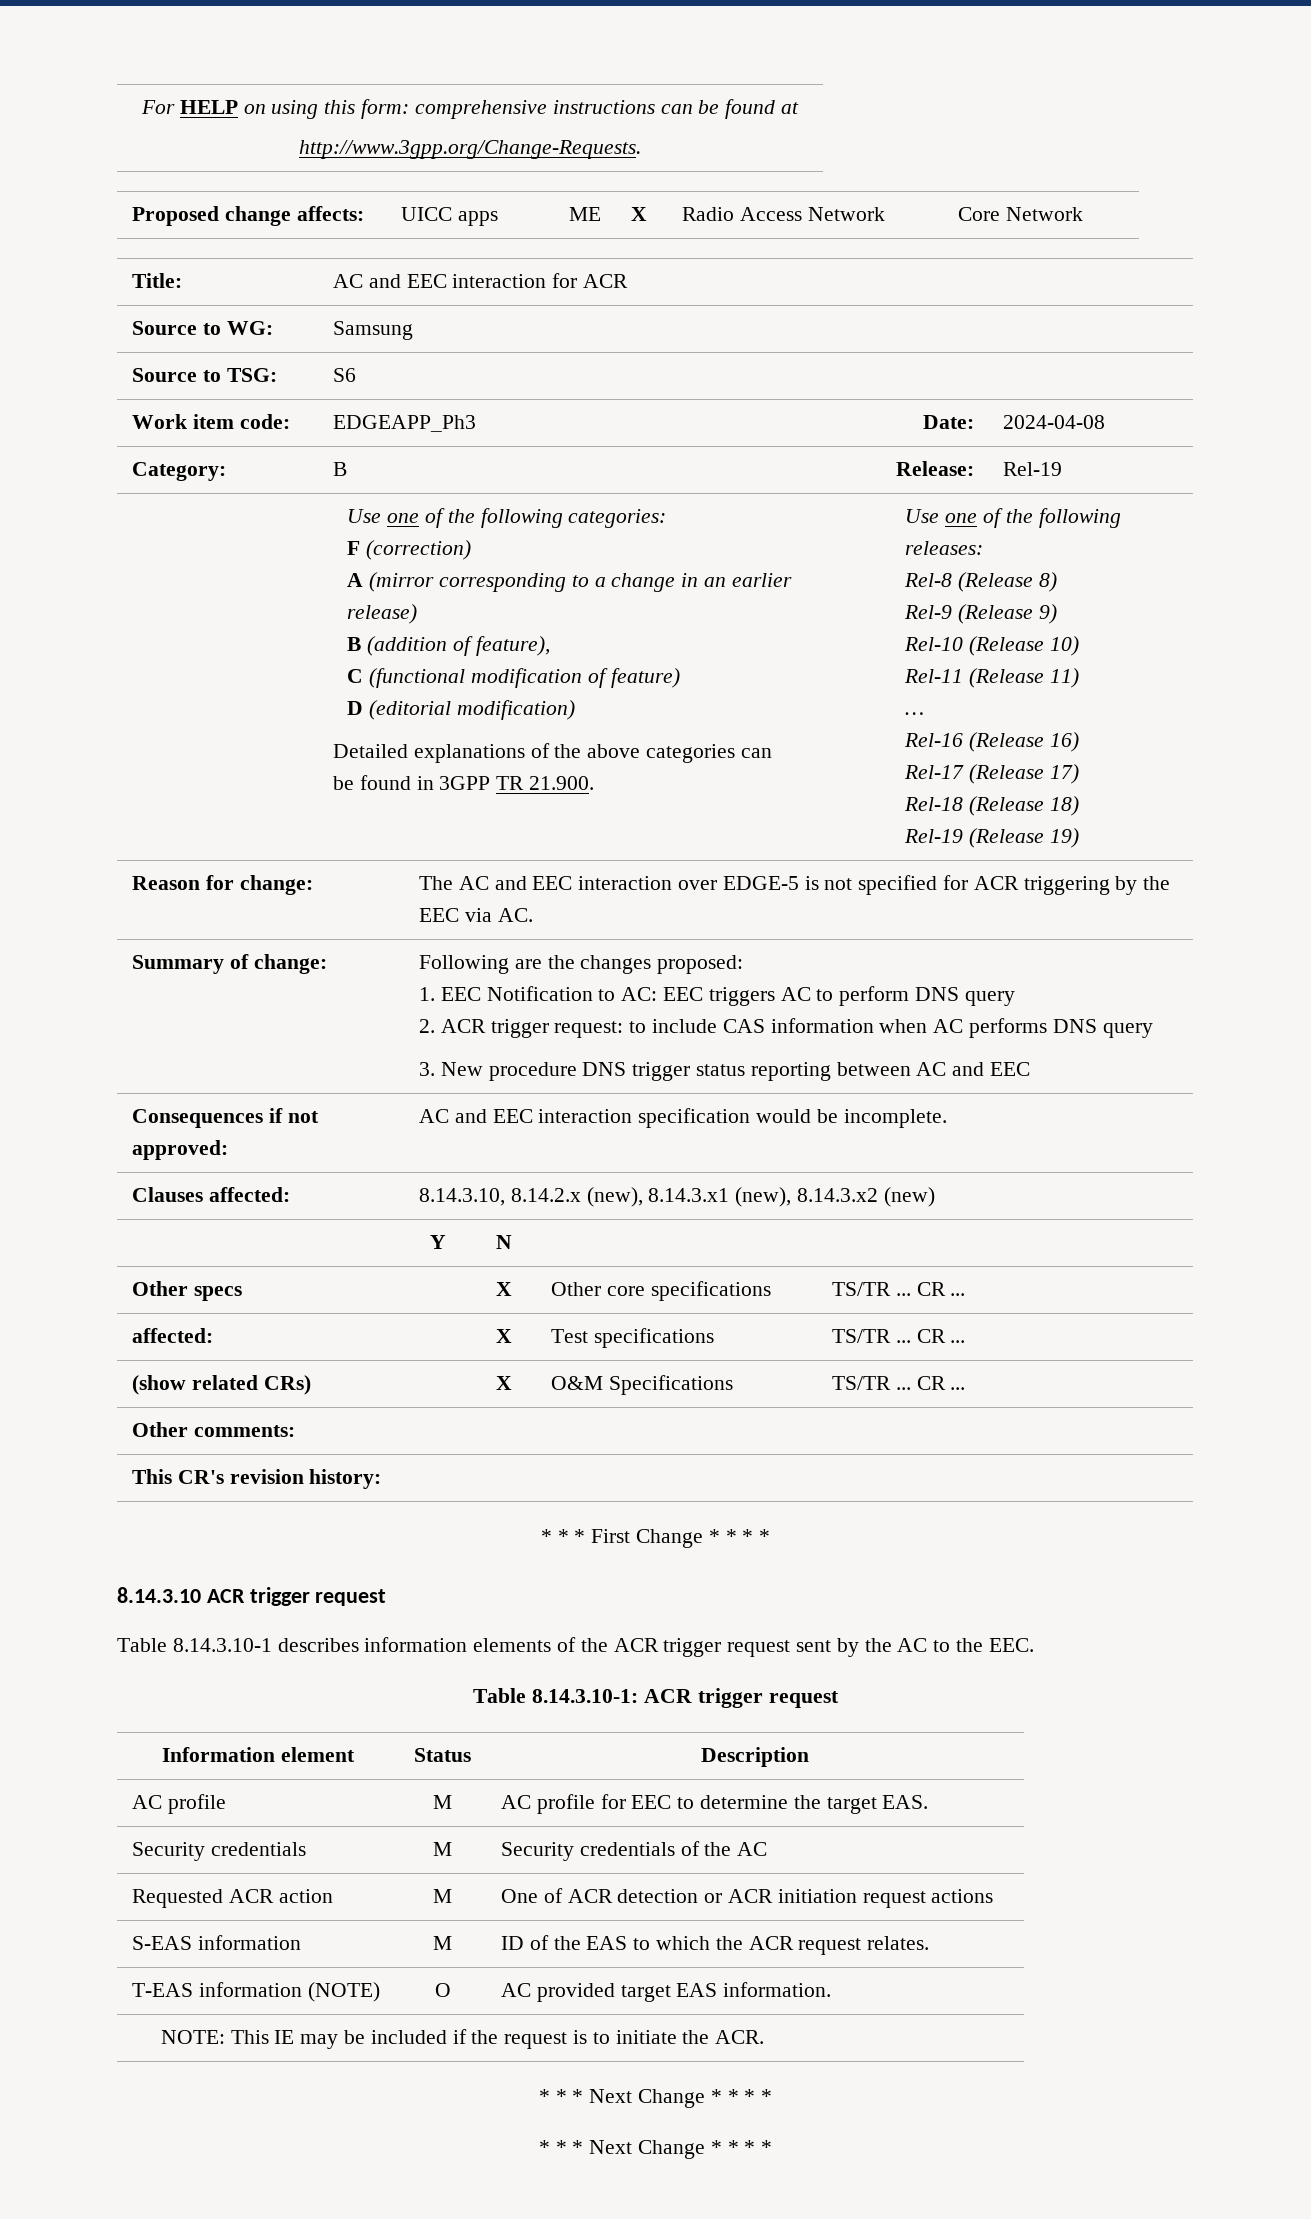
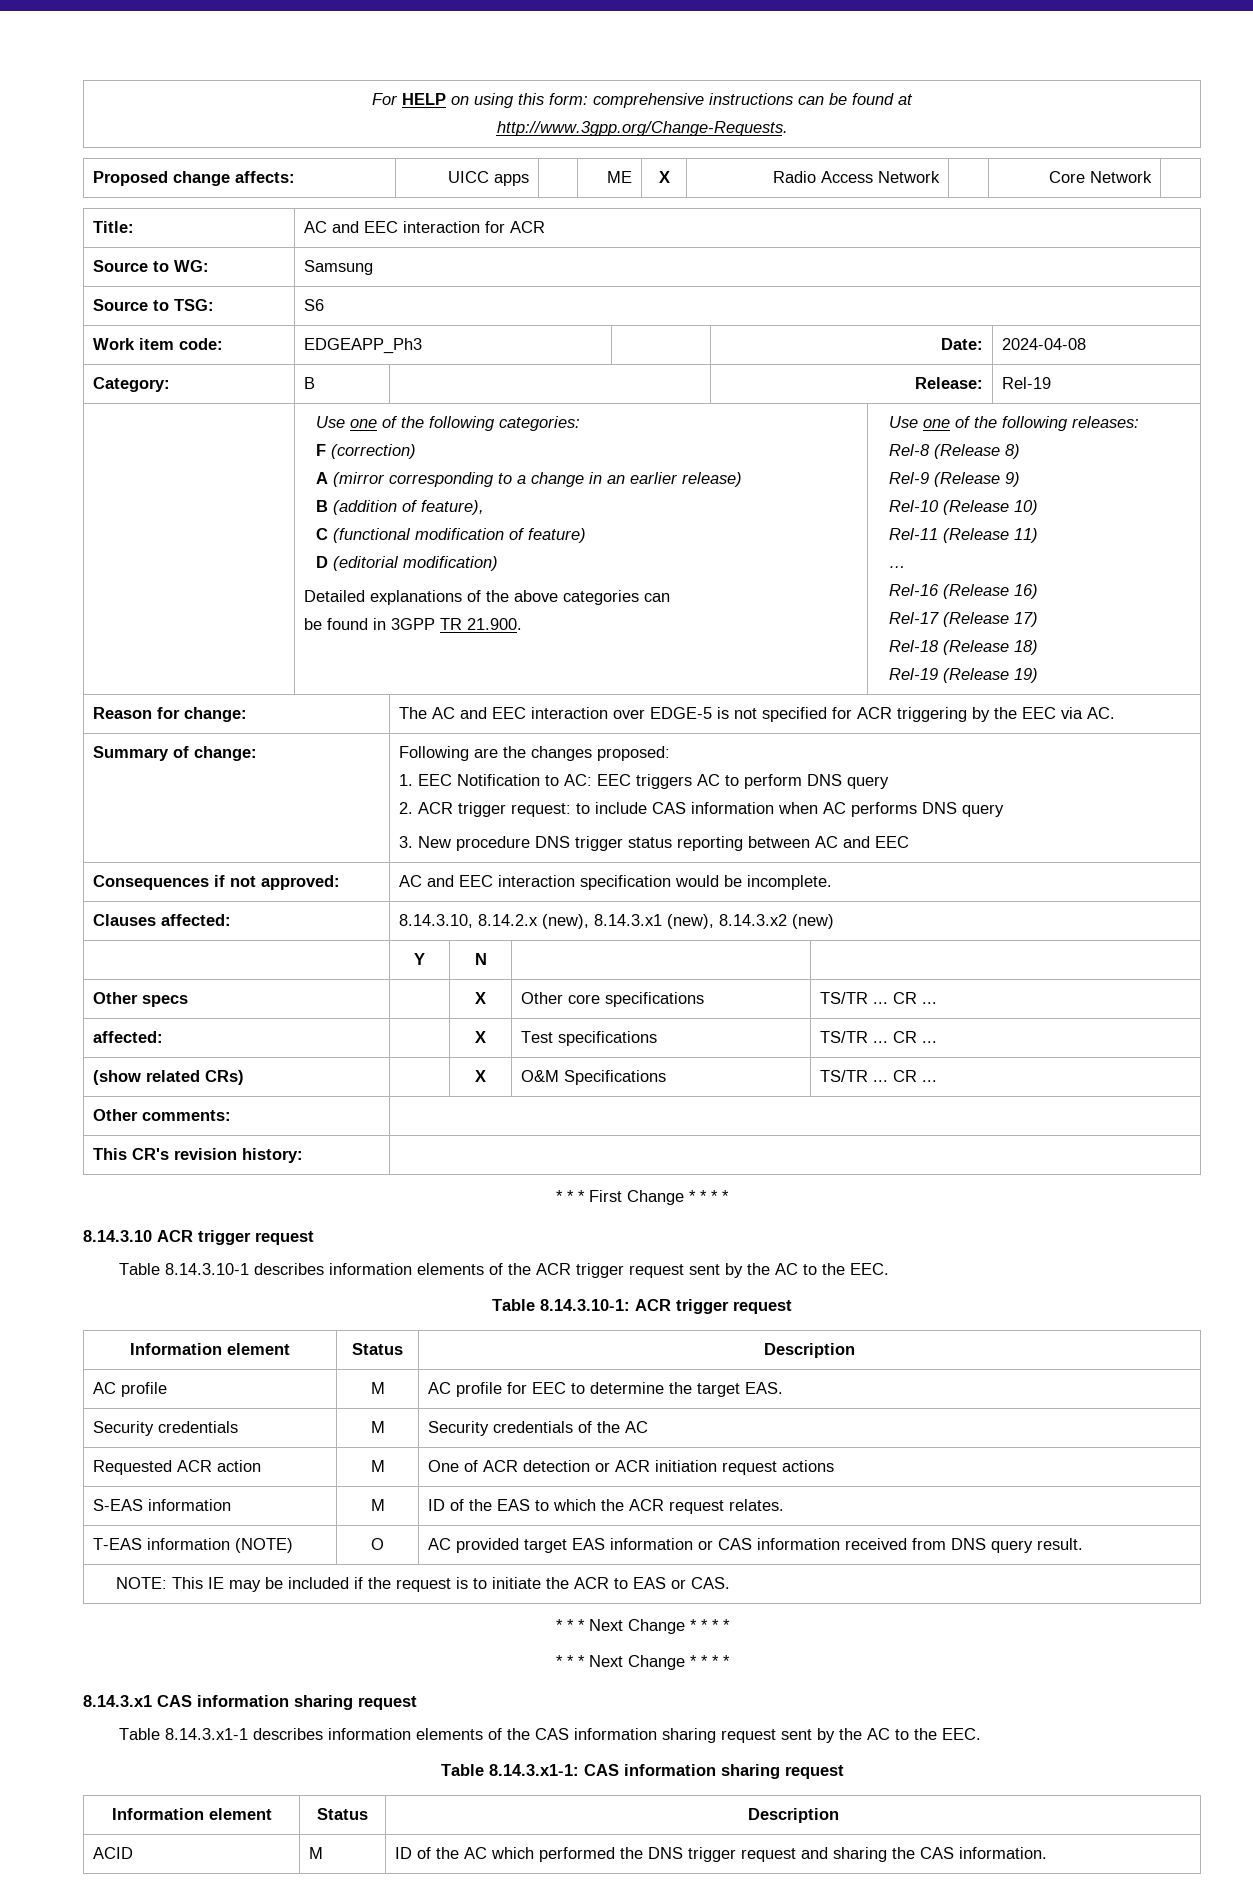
[723,1982,832,1997] information. -> [610,1538,1084,1553] information or CAS information received from DNS query result.
[715,2030,765,2044] ACR. -> [574,1577,731,1589] ACR to EAS or CAS.
(773, 2147) none -> [83,1695,417,1710] [119,1728,982,1743] [440,1764,844,1779] [111,1808,272,1820] [317,1808,368,1820] [747,1808,839,1823] [93,1847,134,1859] [309,1847,324,1859] [395,1847,1048,1862] // 8.14.3.x1 CAS information sharing request // Table 8.14.3.x1-1 describes information elements of the CAS information sharing request sent by the AC to the EEC. // Table 8.14.3.x1-1: CAS information sharing request // Information element | Status | Description // ACID | M | ID of the AC which performed the DNS trigger request and sharing the CAS information.

